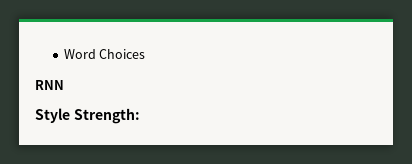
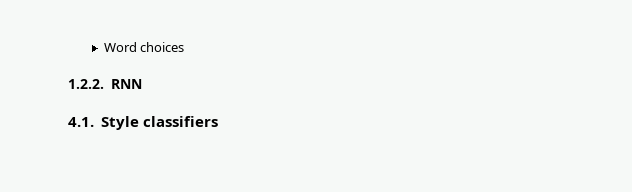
[99,49,146,59] Choices // -> [140,42,185,52] [68,79,104,89] choices // 1.2.2.
[35,108,140,124] Style Strength: -> [68,116,218,130] 4.1. Style classifiers

